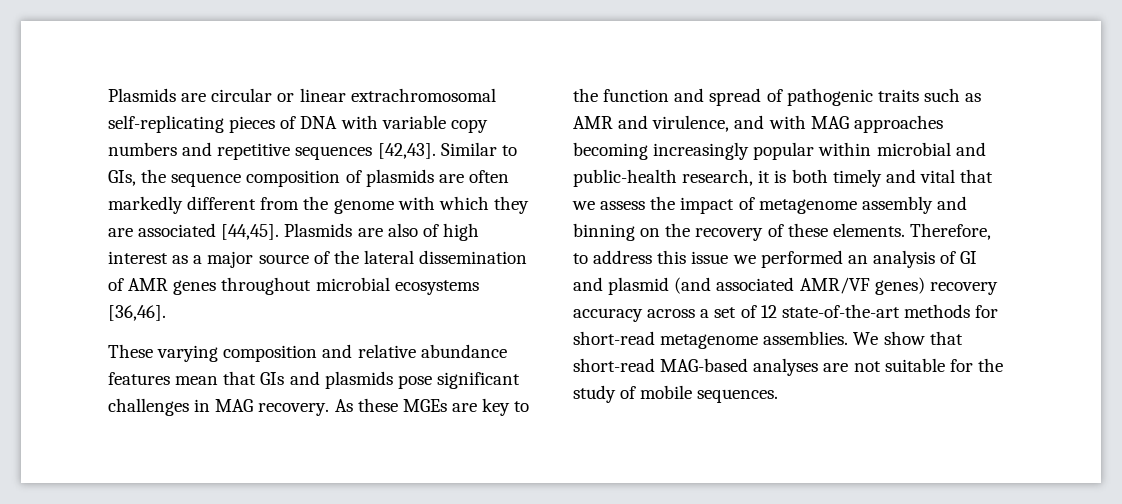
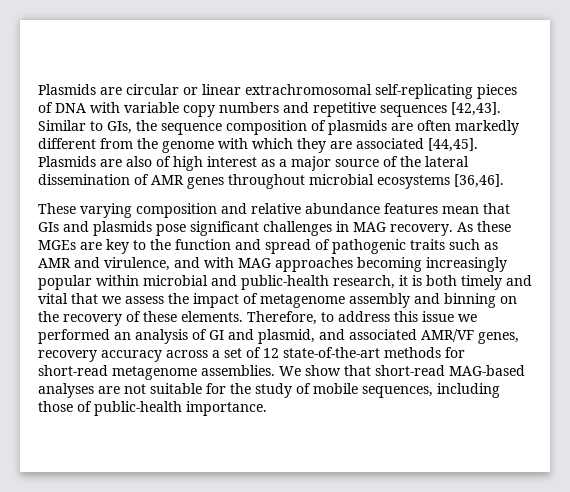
[608,277,712,295] plasmid (and -> [258,329,345,344] plasmid, and
[874,277,925,295] genes) -> [478,332,519,344] genes,
[697,389,779,403] sequences. -> [362,383,500,398] [38,401,267,416] sequences, including those of public-health importance.

